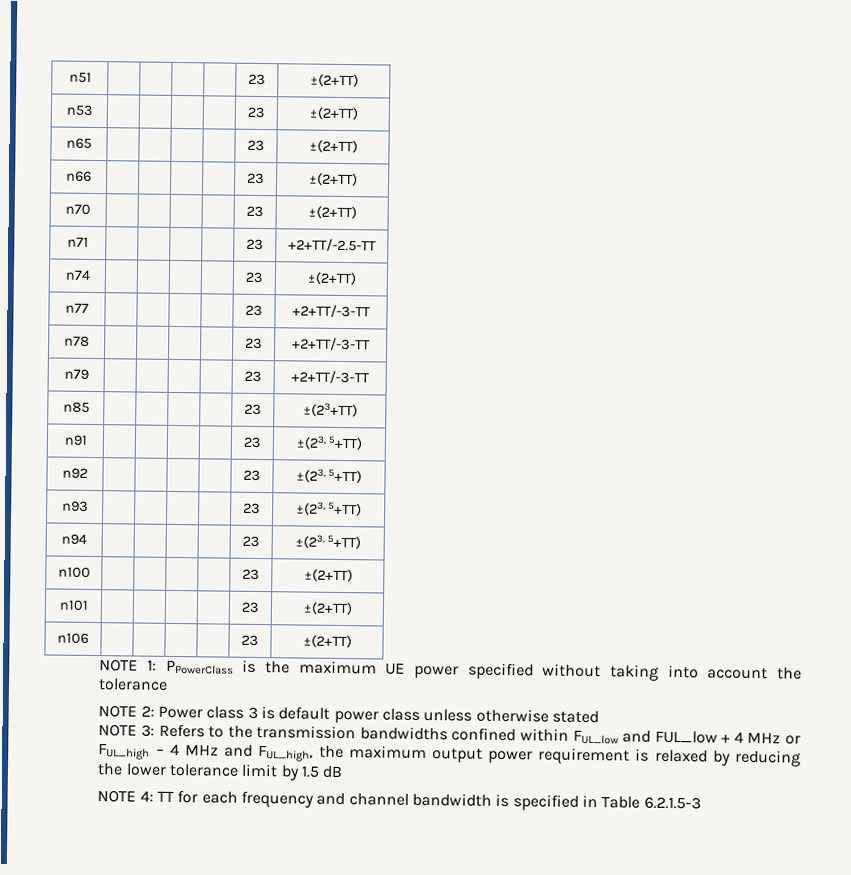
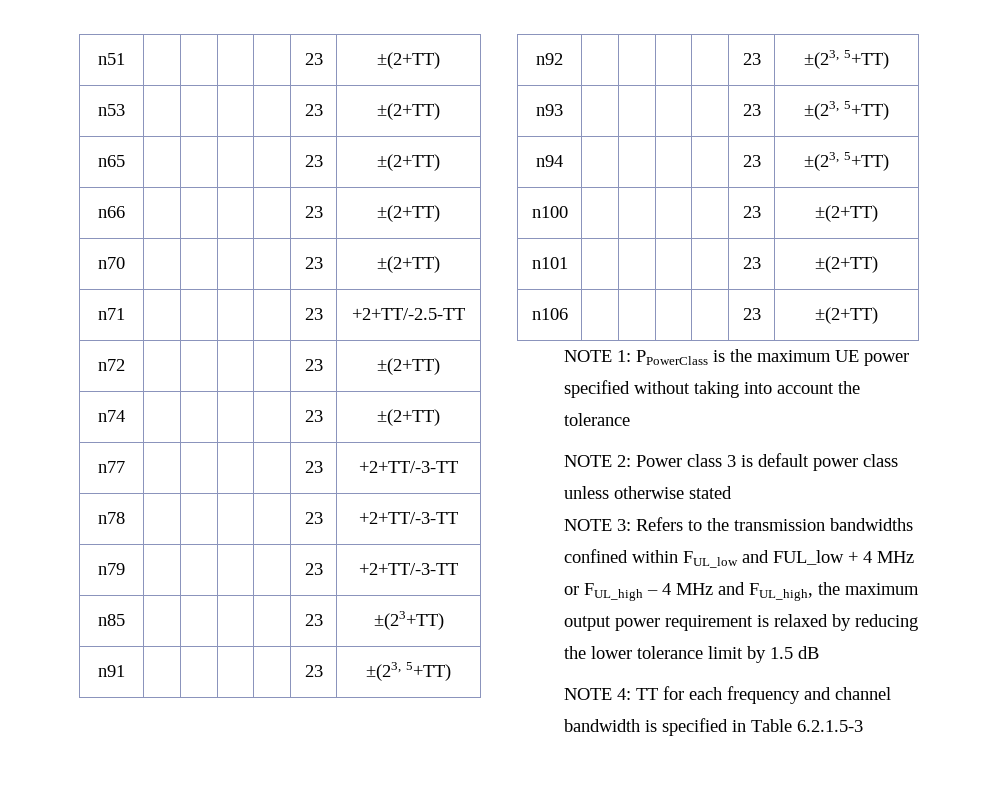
(377, 245) none -> [98,359,125,371] [304,359,323,371] [377,358,440,375] // n72 | | | | | 23 | ±(2+TT)

